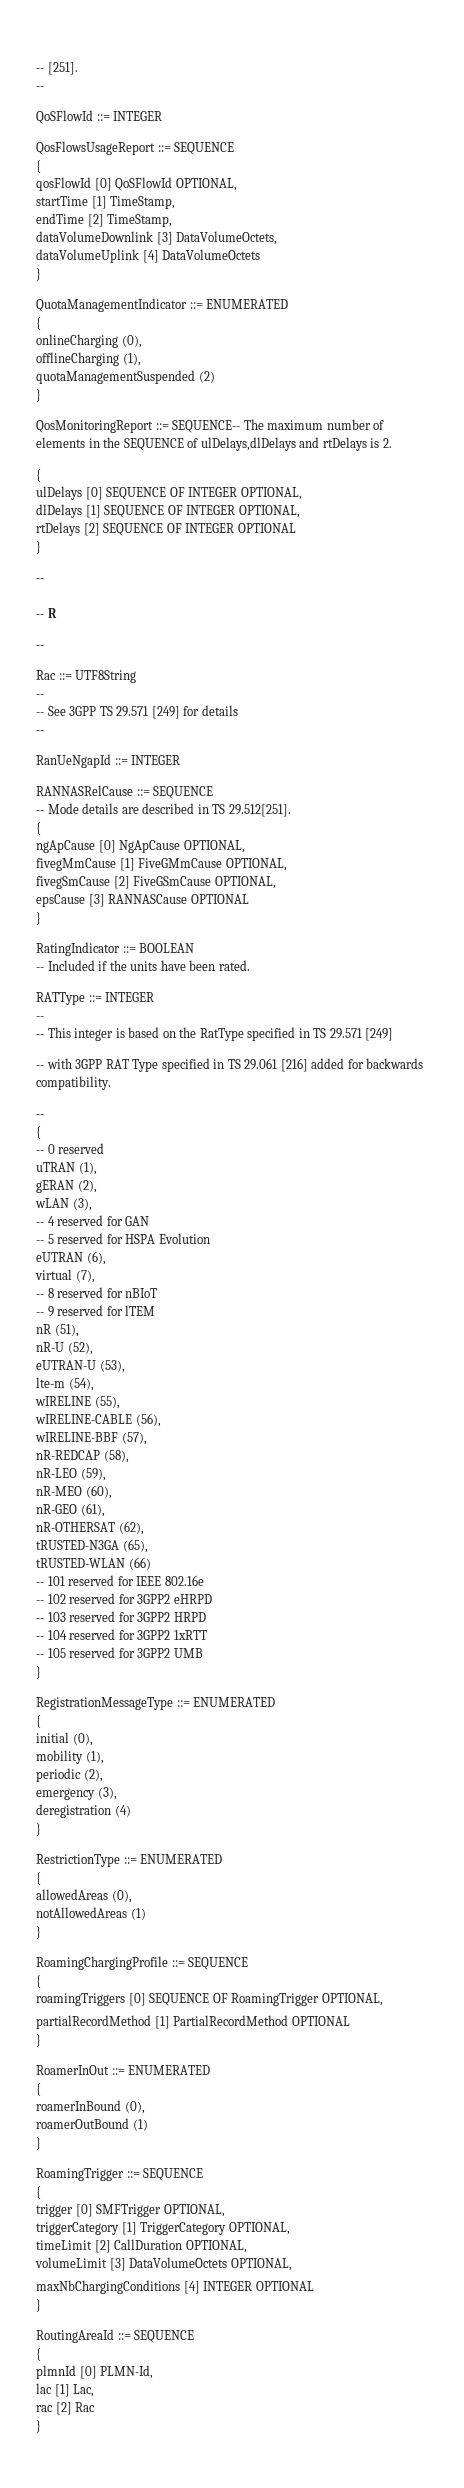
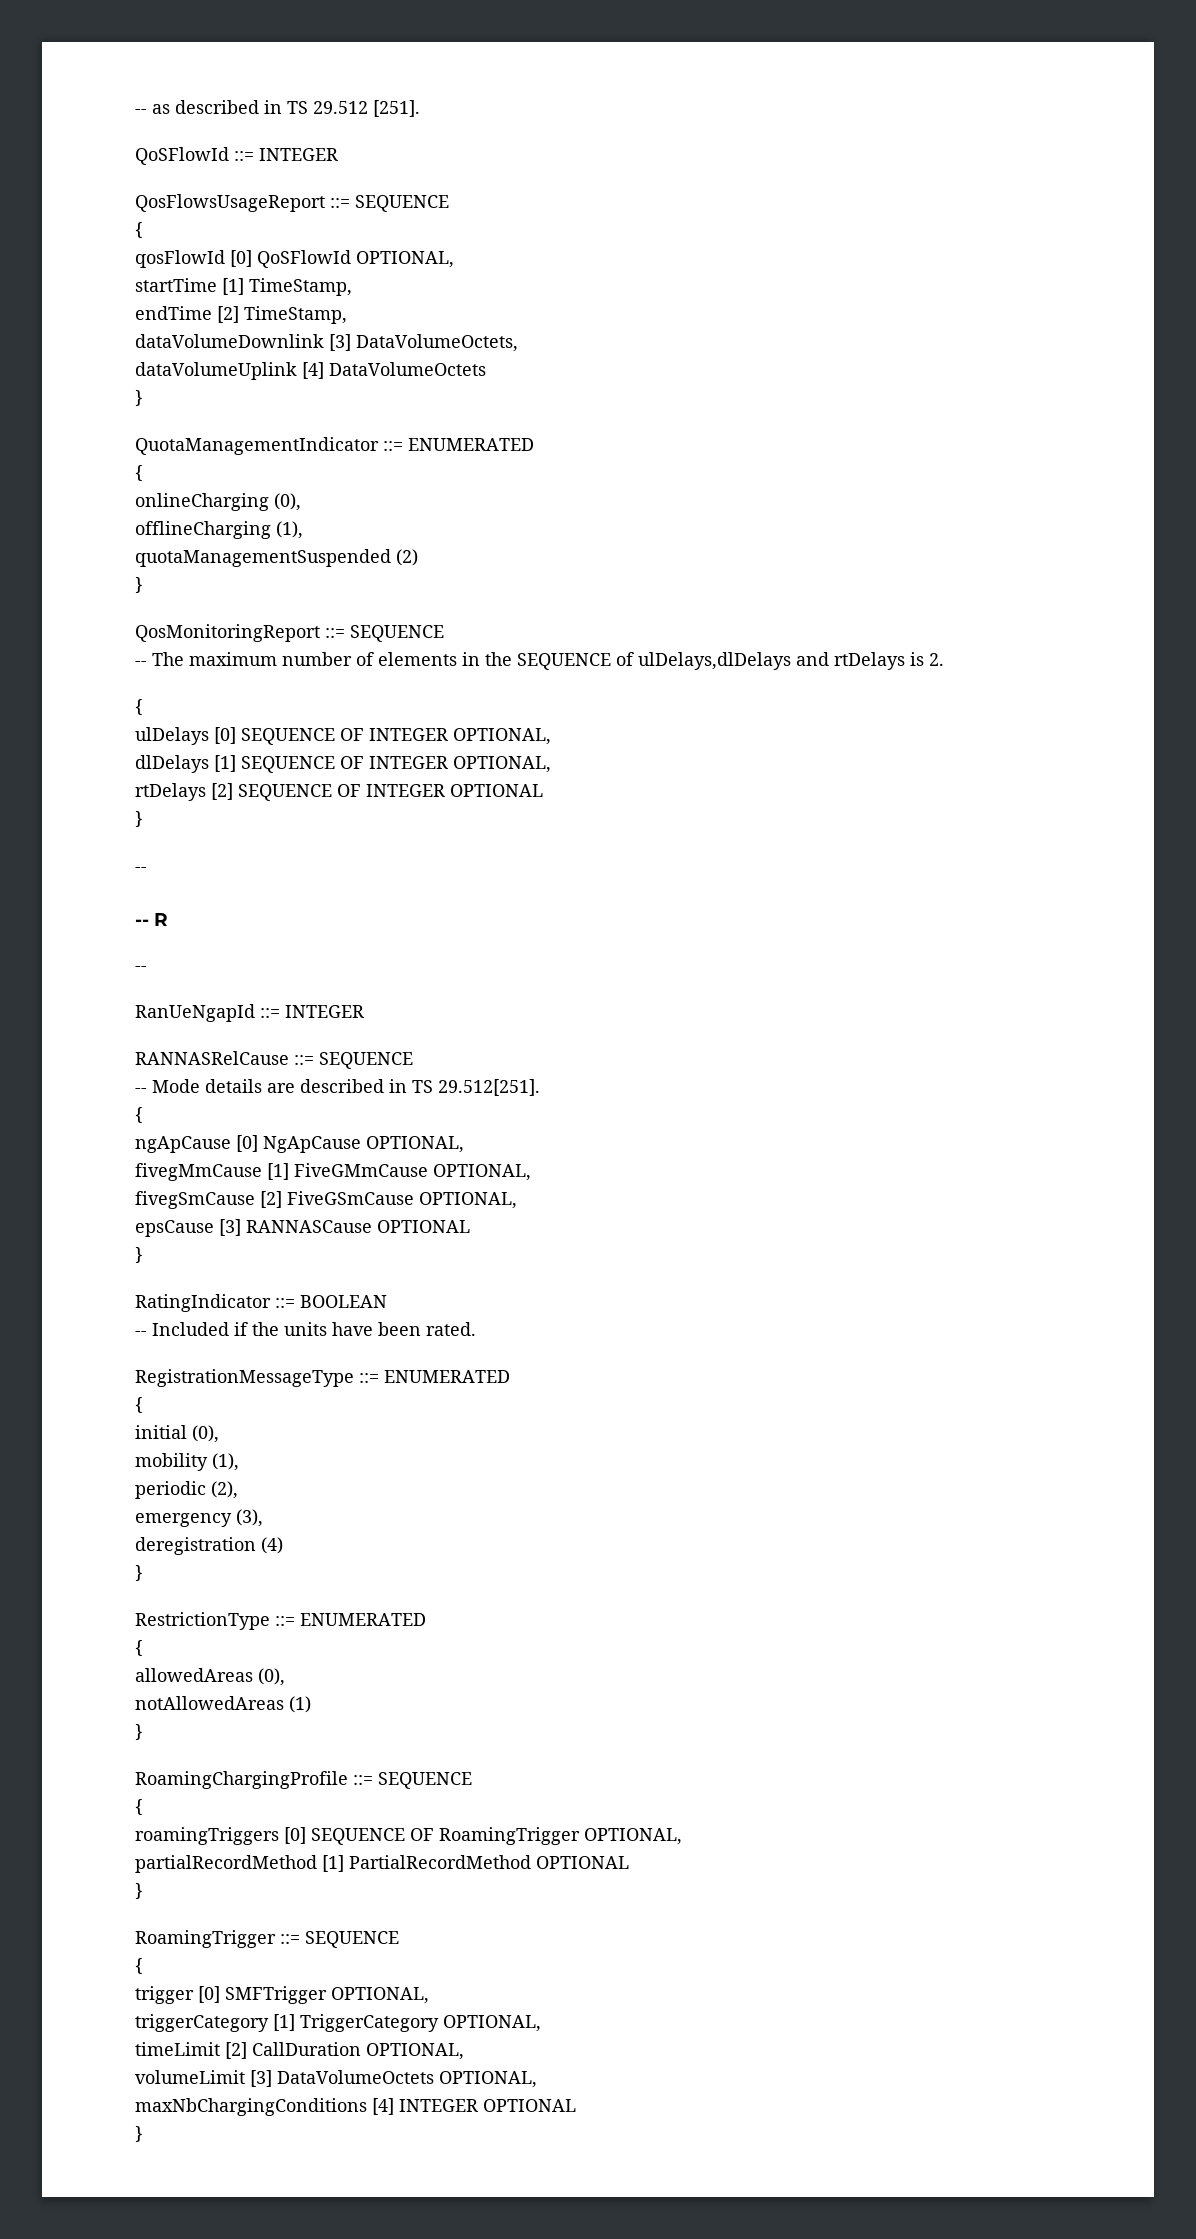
[36,68,44,72] -- -> [135,100,368,114] -- as described in TS 29.512
[36,86,44,90] // -- -> (420, 108) none
[172,420,241,433] SEQUENCE-- -> [350,625,444,642] [135,661,147,666] SEQUENCE // --
[36,670,137,683] [36,694,44,698] [36,705,238,719] [36,730,44,734] // Rac ::= UTF8String // -- // -- See 3GPP TS 29.571 [249] for details // -- -> (147, 968) none
[36,992,155,1005] [36,1016,44,1020] [36,1027,394,1041] [36,1058,424,1072] [36,1076,111,1090] [36,1114,44,1118] [36,1126,41,1139] [36,1143,105,1154] [36,1162,97,1175] [36,1180,97,1193] [35,1198,92,1211] [36,1215,150,1226] [36,1233,210,1244] [36,1251,106,1265] [35,1269,95,1283] [36,1287,158,1298] [36,1305,156,1317] [36,1324,79,1337] [36,1342,93,1355] [36,1360,125,1373] [36,1377,94,1391] [35,1396,120,1409] [35,1413,161,1427] [35,1432,147,1445] [36,1450,129,1463] [36,1468,106,1481] [36,1485,112,1499] [36,1503,105,1517] [36,1521,144,1535] [36,1539,148,1553] [36,1557,151,1570] [36,1575,204,1586] [36,1593,212,1604] [36,1611,206,1622] [36,1629,207,1640] [36,1647,203,1658] [36,1666,41,1679] // RATType ::= INTEGER // -- // -- This integer is based on the RatType specified in TS 29.571 [249] // -- with 3GPP RAT Type specified in TS 29.061 [216] added for backwards compatibility. // -- // { // -- 0 reserved // uTRAN (1), // gERAN (2), // wLAN (3), // -- 4 reserved for GAN // -- 5 reserved for HSPA Evolution // eUTRAN (6), // virtual (7), // -- 8 reserved for nBIoT // -- 9 reserved for lTEM // nR (51), // nR-U (52), // eUTRAN-U (53), // lte-m (54), // wIRELINE (55), // wIRELINE-CABLE (56), // wIRELINE-BBF (57), // nR-REDCAP (58), // nR-LEO (59), // nR-MEO (60), // nR-GEO (61), // nR-OTHERSAT (62), // tRUSTED-N3GA (65), // tRUSTED-WLAN (66) // -- 101 reserved for IEEE 802.16e // -- 102 reserved for 3GPP2 eHRPD // -- 103 reserved for 3GPP2 HRPD // -- 104 reserved for 3GPP2 1xRTT // -- 105 reserved for 3GPP2 UMB // } -> (476, 1329) none
[36,2065,211,2075] [36,2083,41,2096] [36,2100,145,2114] [36,2118,148,2131] [36,2137,41,2150] // RoamerInOut ::= ENUMERATED // { // roamerInBound (0), // roamerOutBound (1) // } -> (143, 1891) none
[36,2329,195,2343] [36,2348,41,2361] [36,2365,154,2379] [36,2383,95,2397] [36,2402,96,2415] [36,2420,41,2433] // RoutingAreaId ::= SEQUENCE // { // plmnId [0] PLMN-Id, // lac [1] Lac, // rac [2] Rac // } -> (143, 2134) none

